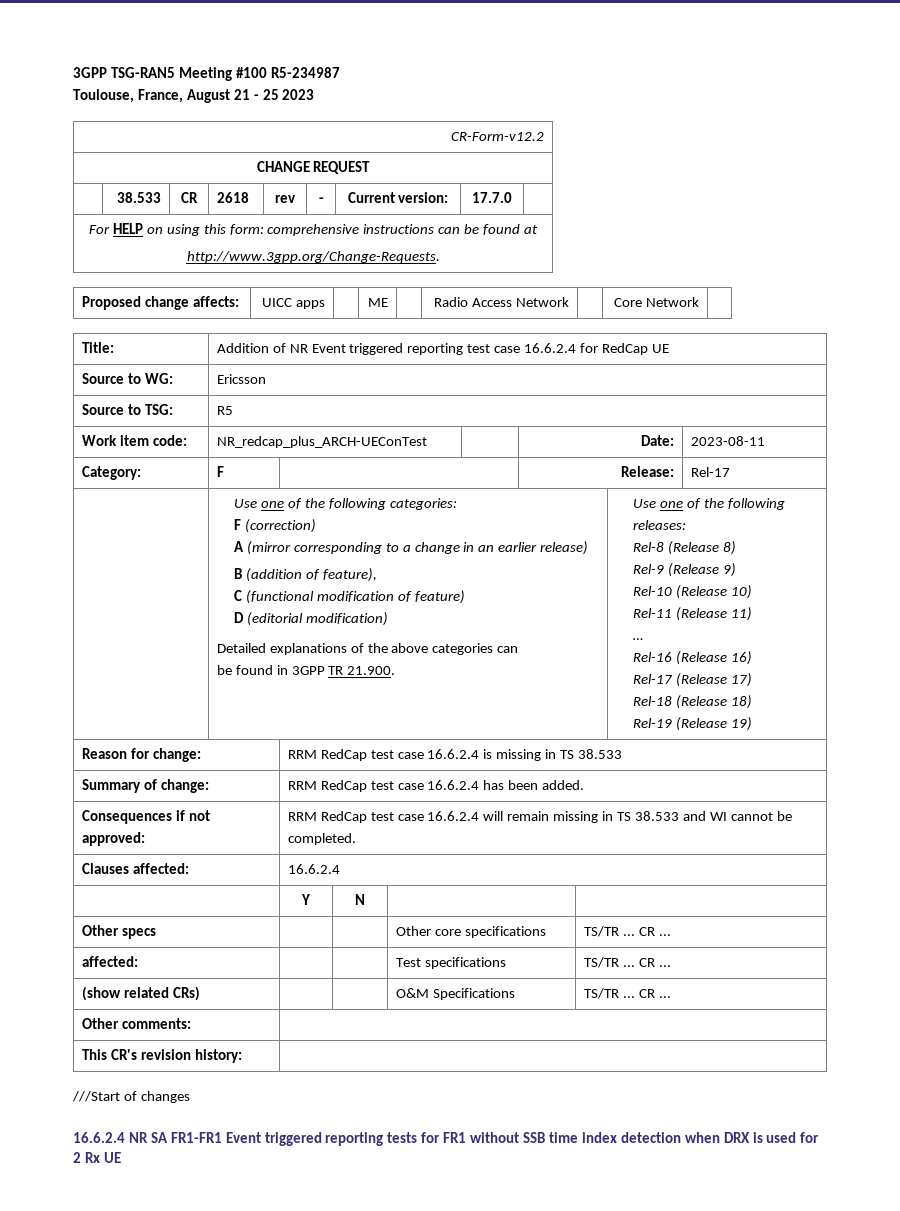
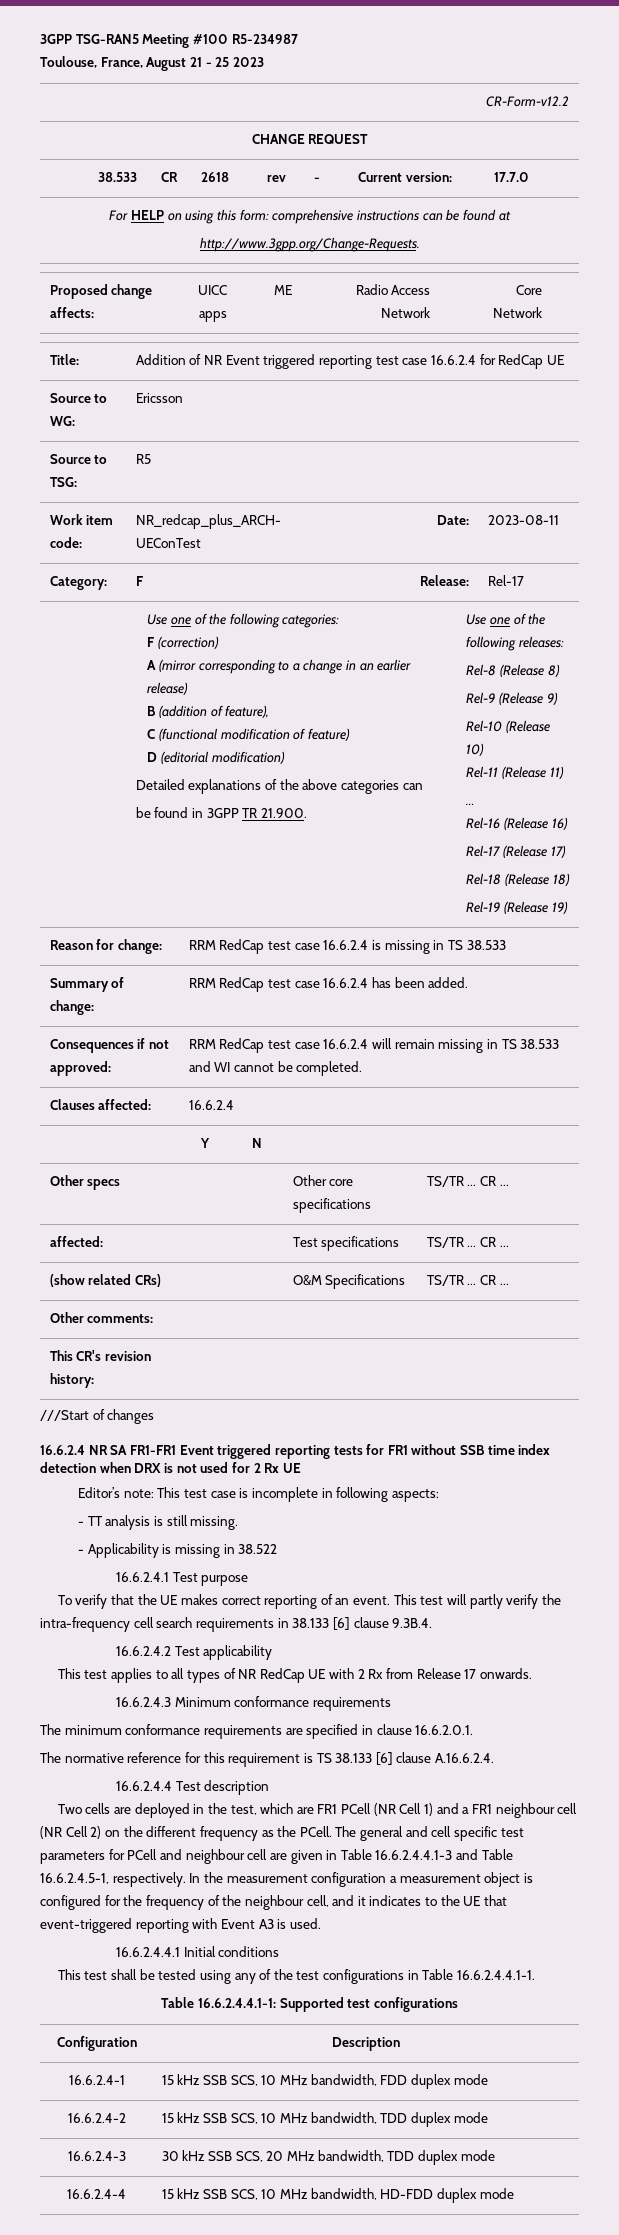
(763, 1137) none -> [176,1464,197,1473] not
(121, 1157) none -> [78,1487,439,1502] [78,1515,239,1530] [78,1543,278,1558] [116,1572,249,1586] [57,1594,561,1609] [40,1617,433,1632] [116,1645,273,1660] [57,1668,532,1683] [116,1696,392,1711] [40,1724,474,1739] [40,1752,495,1767] [116,1780,270,1795] [57,1803,578,1818] [40,1826,524,1841] [40,1849,513,1864] [40,1872,533,1887] [40,1895,508,1910] [40,1918,321,1933] [116,1946,280,1957] [57,1969,536,1984] [161,1997,458,2012] [56,2036,137,2051] [331,2037,400,2051] [68,2075,125,2085] [161,2074,488,2089] [67,2113,126,2123] [161,2112,488,2127] [67,2151,126,2161] [161,2150,495,2165] [67,2189,126,2199] [161,2188,514,2203] // Editor’s note: This test case is incomplete in following aspects: // - TT analysis is still missing. // - Applicability is missing in 38.522 // 16.6.2.4.1 Test purpose // To verify that the UE makes correct reporting of an event. This test will partly verify the intra-frequency cell search requirements in 38.133 [6] clause 9.3B.4. // 16.6.2.4.2 Test applicability // This test applies to all types of NR RedCap UE with 2 Rx from Release 17 onwards. // 16.6.2.4.3 Minimum conformance requirements // The minimum conformance requirements are specified in clause 16.6.2.0.1. // The normative reference for this requirement is TS 38.133 [6] clause A.16.6.2.4. // 16.6.2.4.4 Test description // Two cells are deployed in the test, which are FR1 PCell (NR Cell 1) and a FR1 neighbour cell (NR Cell 2) on the different frequency as the PCell. The general and cell specific test parameters for PCell and neighbour cell are given in Table 16.6.2.4.4.1-3 and Table 16.6.2.4.5-1, respectively. In the measurement configuration a measurement object is configured for the frequency of the neighbour cell, and it indicates to the UE that event-triggered reporting with Event A3 is used. // 16.6.2.4.4.1 Initial conditions // This test shall be tested using any of the test configurations in Table 16.6.2.4.4.1-1. // Table 16.6.2.4.4.1-1: Supported test configurations // Configuration | Description // 16.6.2.4-1 | 15 kHz SSB SCS, 10 MHz bandwidth, FDD duplex mode // 16.6.2.4-2 | 15 kHz SSB SCS, 10 MHz bandwidth, TDD duplex mode // 16.6.2.4-3 | 30 kHz SSB SCS, 20 MHz bandwidth, TDD duplex mode // 16.6.2.4-4 | 15 kHz SSB SCS, 10 MHz bandwidth, HD-FDD duplex mode

